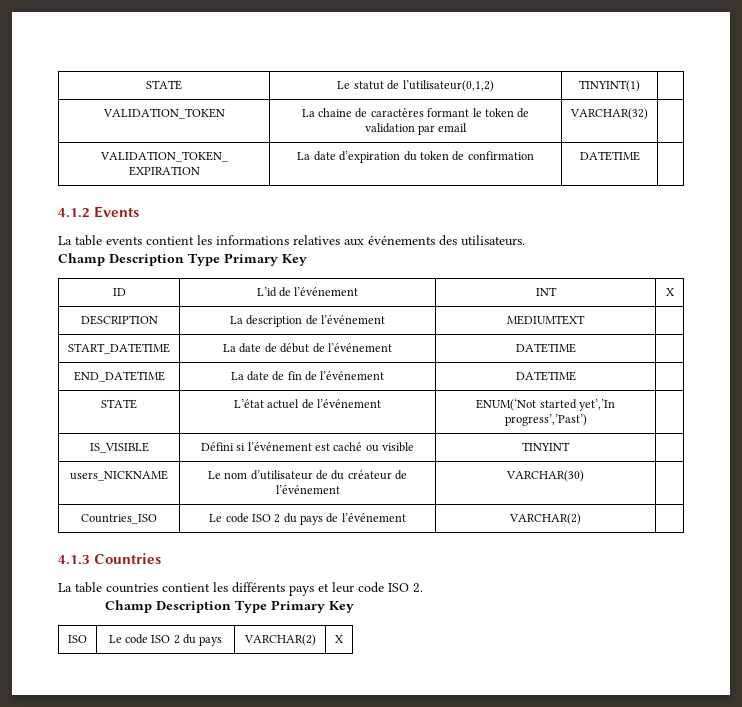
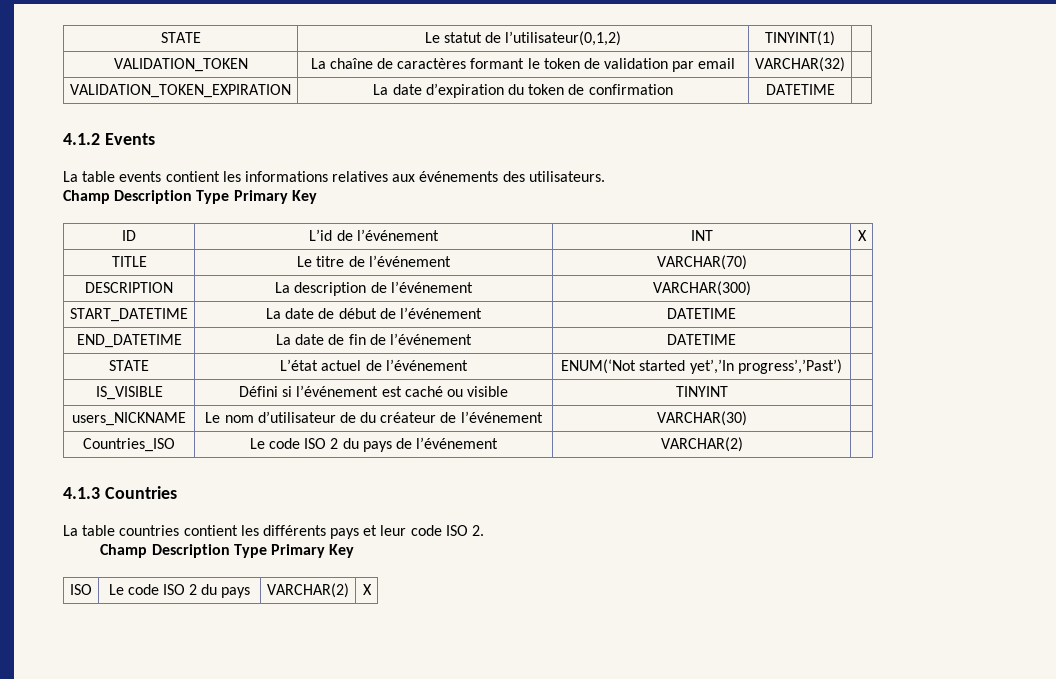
[318,108,353,117] chaine -> [329,58,373,69] chaîne
(675, 292) none -> [111,256,147,267] [297,255,451,267] [656,255,747,270] // TITLE | Le titre de l’événement | VARCHAR(70) |
[507,315,585,325] MEDIUMTEXT -> [652,281,751,296] VARCHAR(300)

